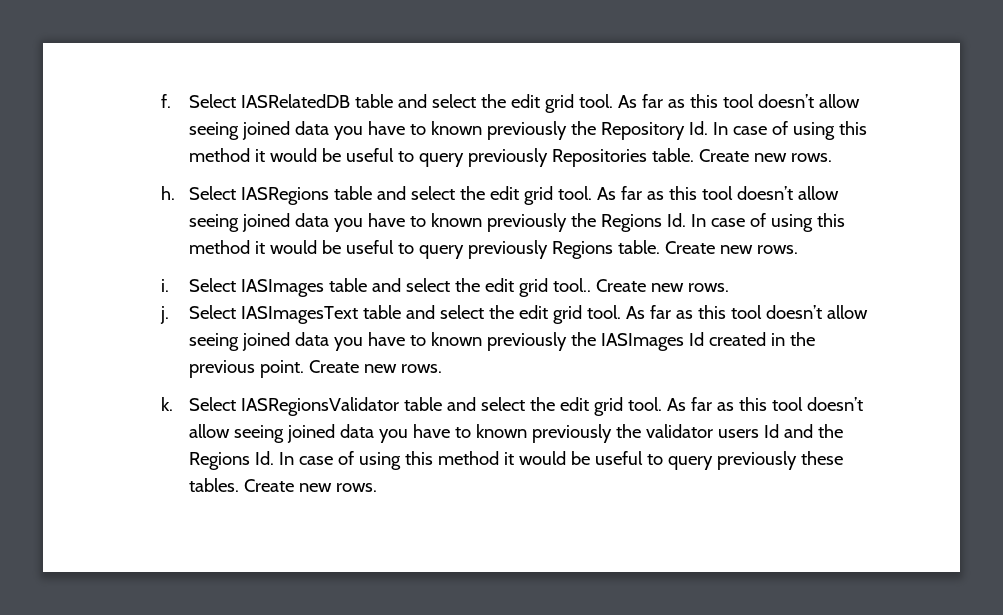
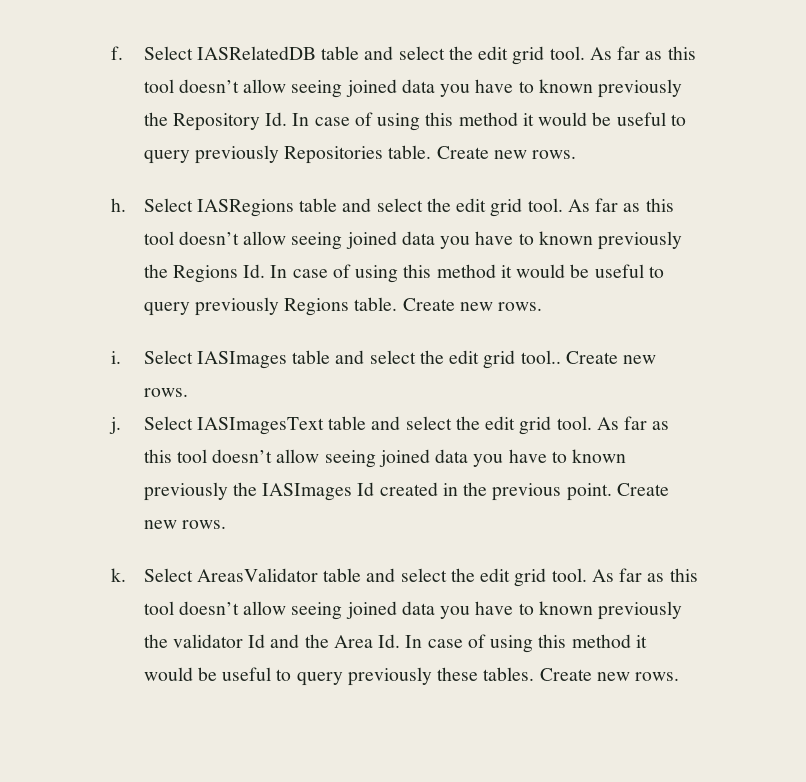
[241,397,400,416] IASRegionsValidator -> [196,568,318,582] AreasValidator
[718,429,760,438] users -> (243, 641) none
[189,452,251,470] Regions -> [333,635,373,648] Area

